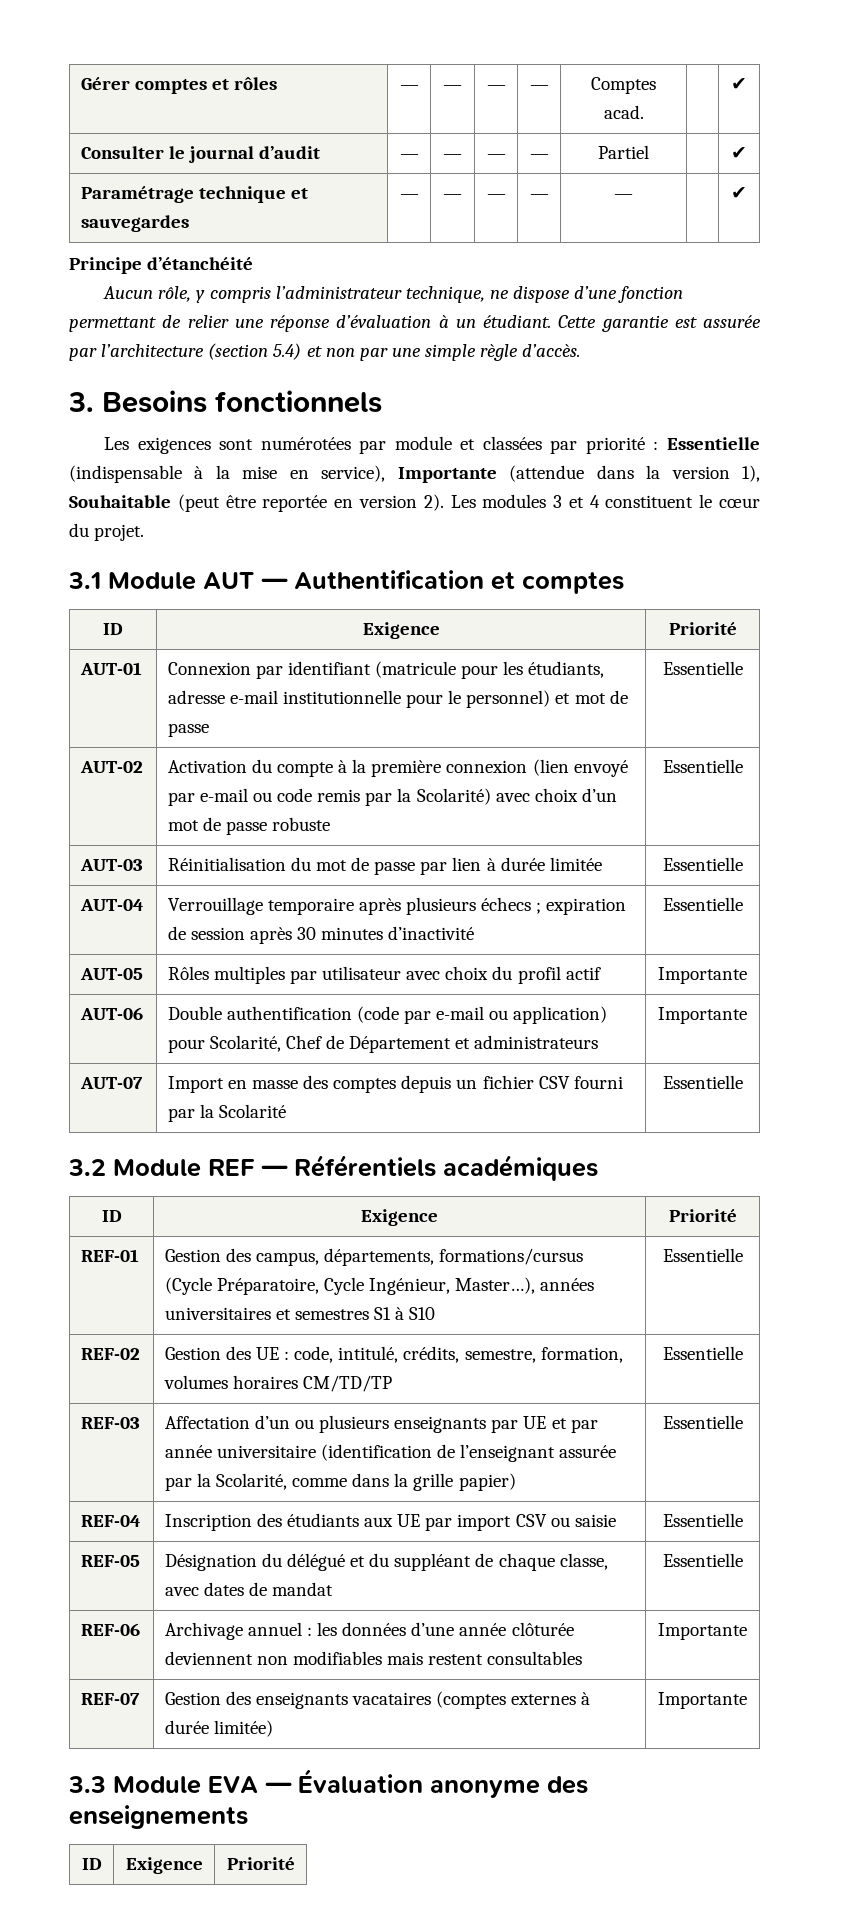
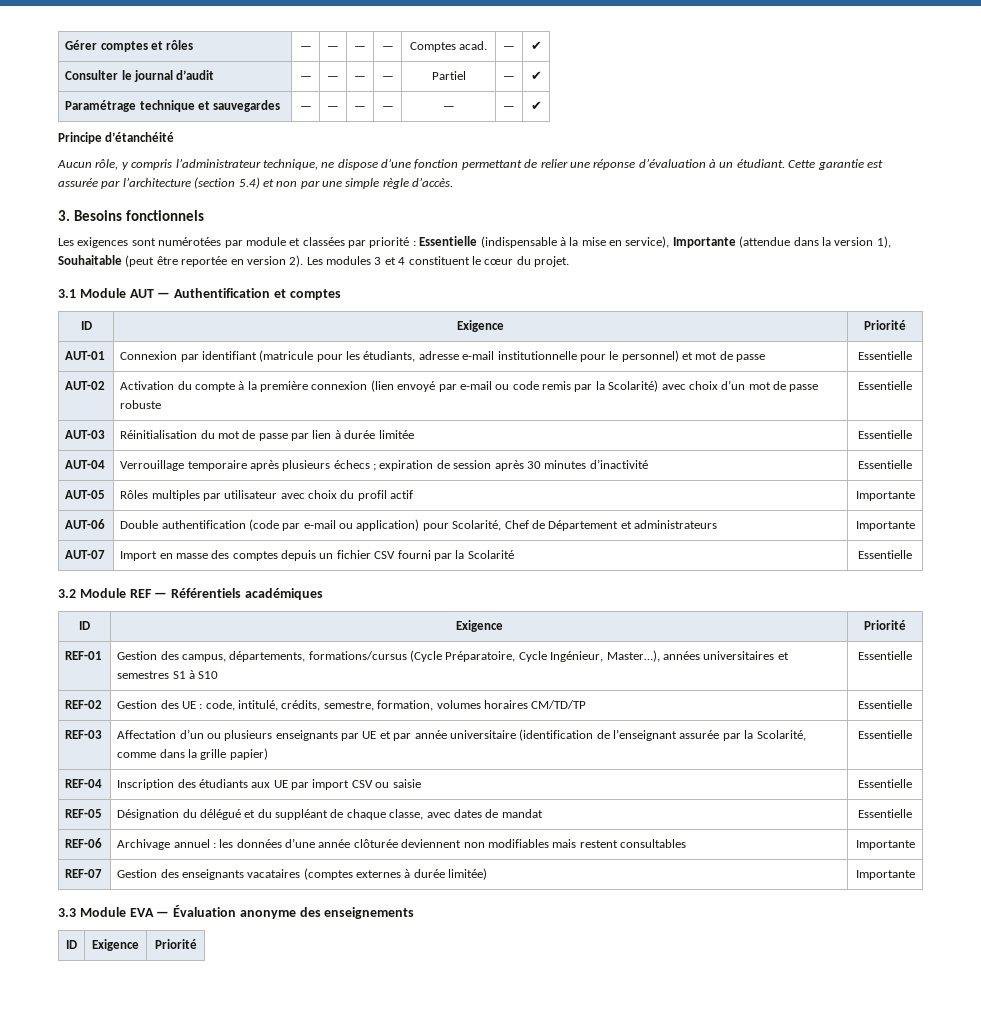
(644, 112) none -> [503,46,515,50] —
(649, 152) none -> [503,76,515,80] —
(633, 196) none -> [503,106,515,110] —

